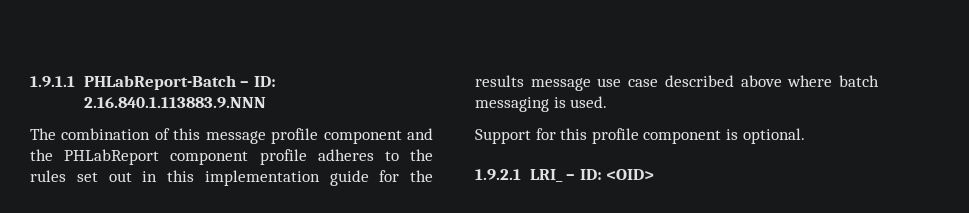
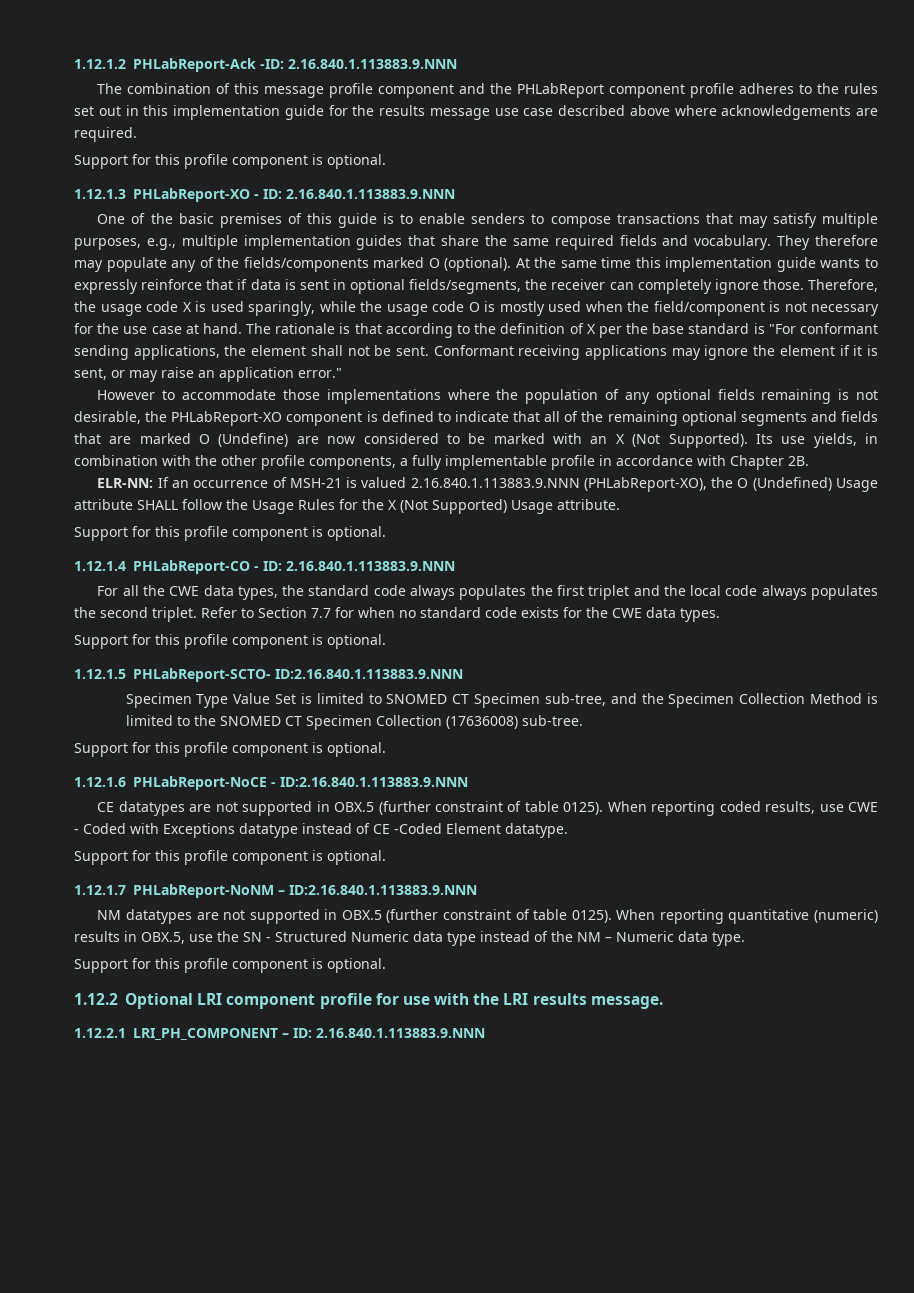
[30,75,276,90] 1.9.1.1 PHLabReport-Batch – ID: -> [74,58,284,72] 1.12.1.2 PHLabReport-Ack -ID:
[839,75,879,87] [475,96,608,112] [475,128,805,144] [475,169,655,182] batch messaging is used. // Support for this profile component is optional. // 1.9.2.1 LRI_ – ID: <OID> -> [721,105,878,120] [74,127,137,142] [74,154,386,169] [74,188,455,202] [97,213,878,228] [74,235,878,250] [74,257,878,272] [74,279,878,294] [74,301,879,316] [74,323,878,338] [74,345,879,360] [74,367,342,382] [97,389,878,404] [74,411,878,426] [74,433,878,448] [74,455,809,470] [97,477,878,492] [74,499,620,514] [74,526,386,541] [74,560,455,574] [97,585,878,600] [74,607,720,622] [74,634,386,649] [74,668,463,682] [125,693,879,708] [125,715,583,730] [74,742,386,757] [74,776,468,790] [97,801,879,816] [74,823,568,838] [74,850,386,865] [74,884,477,898] [97,909,878,924] [74,931,745,946] [74,958,386,973] [74,993,663,1009] [74,1028,485,1040] acknowledgements are required. // Support for this profile component is optional. // 1.12.1.3 PHLabReport-XO - ID: 2.16.840.1.113883.9.NNN // One of the basic premises of this guide is to enable senders to compose transactions that may satisfy multiple purposes, e.g., multiple implementation guides that share the same required fields and vocabulary. They therefore may populate any of the fields/components marked O (optional). At the same time this implementation guide wants to expressly reinforce that if data is sent in optional fields/segments, the receiver can completely ignore those. Therefore, the usage code X is used sparingly, while the usage code O is mostly used when the field/component is not necessary for the use case at hand. The rationale is that according to the definition of X per the base standard is "For conformant sending applications, the element shall not be sent. Conformant receiving applications may ignore the element if it is sent, or may raise an application error." // However to accommodate those implementations where the population of any optional fields remaining is not desirable, the PHLabReport-XO component is defined to indicate that all of the remaining optional segments and fields that are marked O (Undefine) are now considered to be marked with an X (Not Supported). Its use yields, in combination with the other profile components, a fully implementable profile in accordance with Chapter 2B. // ELR-NN: If an occurrence of MSH-21 is valued 2.16.840.1.113883.9.NNN (PHLabReport-XO), the O (Undefined) Usage attribute SHALL follow the Usage Rules for the X (Not Supported) Usage attribute. // Support for this profile component is optional. // 1.12.1.4 PHLabReport-CO - ID: 2.16.840.1.113883.9.NNN // For all the CWE data types, the standard code always populates the first triplet and the local code always populates the second triplet. Refer to Section 7.7 for when no standard code exists for the CWE data types. // Support for this profile component is optional. // 1.12.1.5 PHLabReport-SCTO- ID:2.16.840.1.113883.9.NNN // Specimen Type Value Set is limited to SNOMED CT Specimen sub-tree, and the Specimen Collection Method is limited to the SNOMED CT Specimen Collection (17636008) sub-tree. // Support for this profile component is optional. // 1.12.1.6 PHLabReport-NoCE - ID:2.16.840.1.113883.9.NNN // CE datatypes are not supported in OBX.5 (further constraint of table 0125). When reporting coded results, use CWE - Coded with Exceptions datatype instead of CE -Coded Element datatype. // Support for this profile component is optional. // 1.12.1.7 PHLabReport-NoNM – ID:2.16.840.1.113883.9.NNN // NM datatypes are not supported in OBX.5 (further constraint of table 0125). When reporting quantitative (numeric) results in OBX.5, use the SN - Structured Numeric data type instead of the NM – Numeric data type. // Support for this profile component is optional. // 1.12.2 Optional LRI component profile for use with the LRI results message. // 1.12.2.1 LRI_PH_COMPONENT – ID: 2.16.840.1.113883.9.NNN

